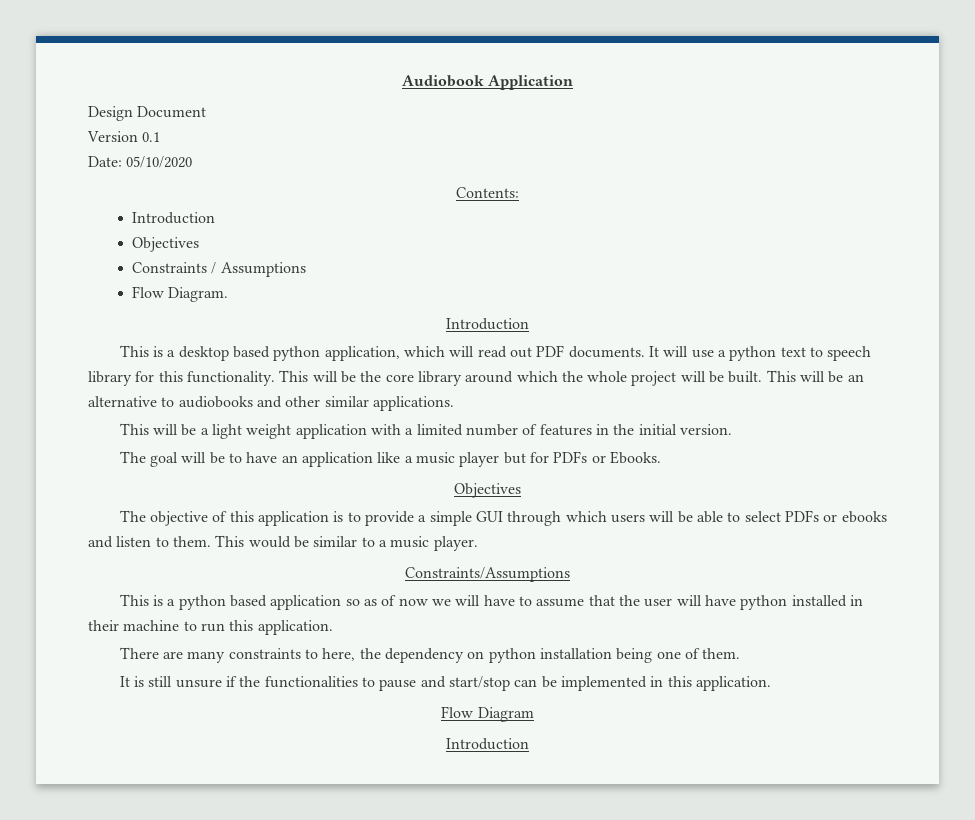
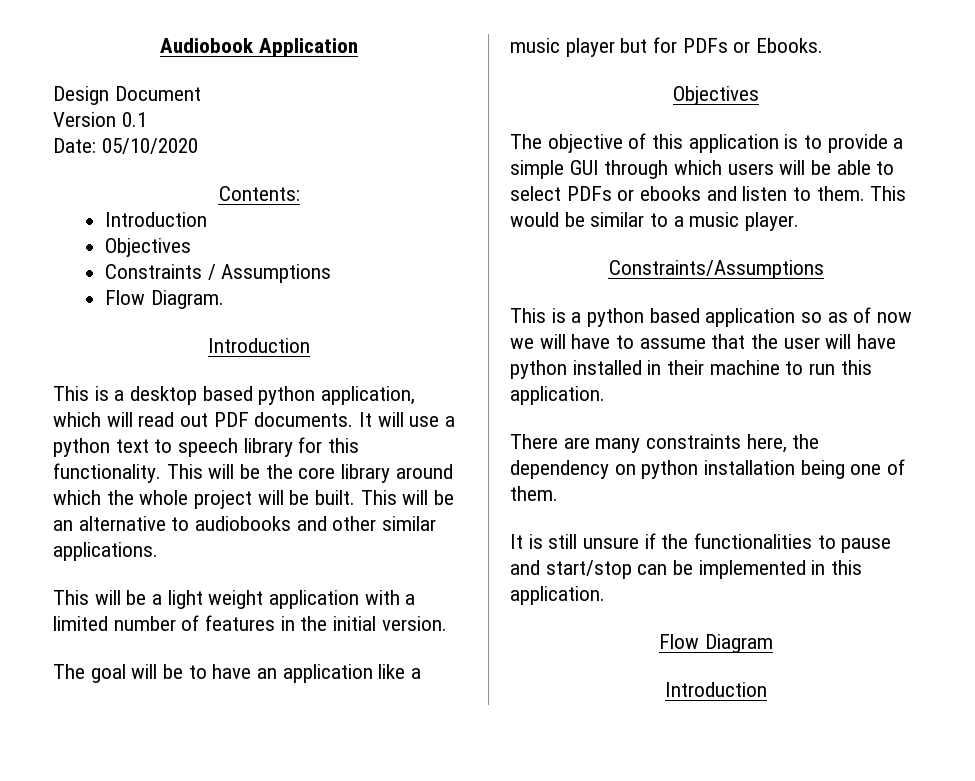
[305,649,319,659] to -> (742, 441) none

